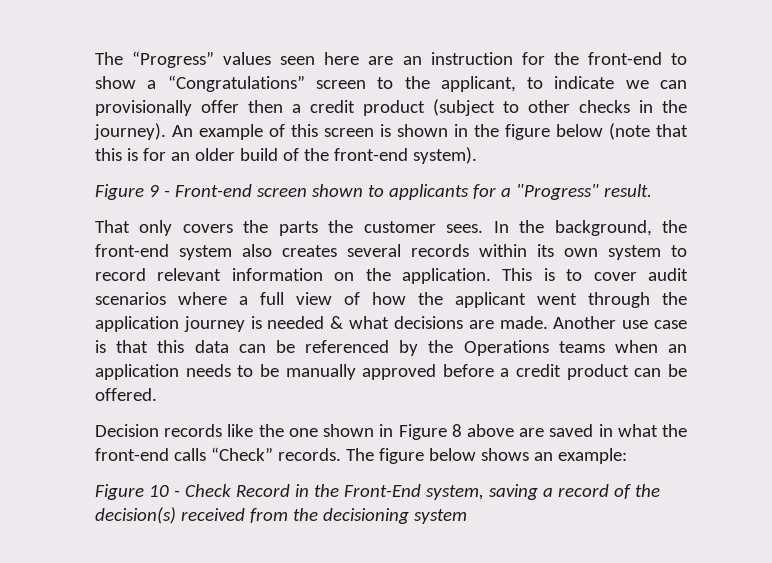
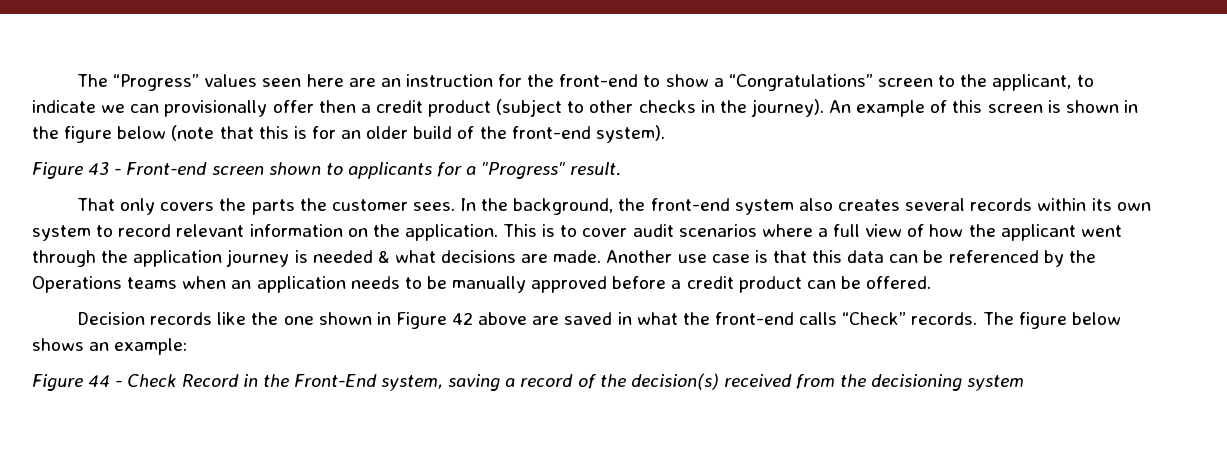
[148,185,159,197] 9 -> [88,162,110,175] 43
[451,424,462,437] 8 -> [452,312,474,325] 42
[148,485,169,497] 10 -> [88,375,111,387] 44

